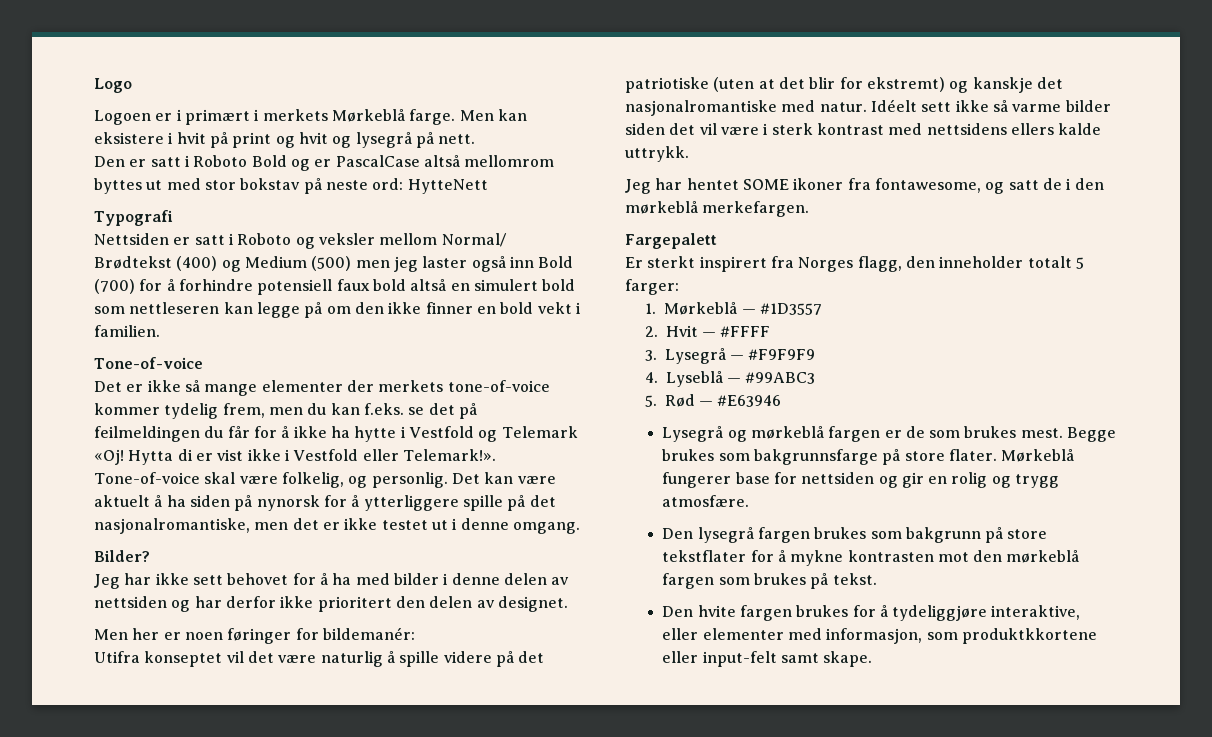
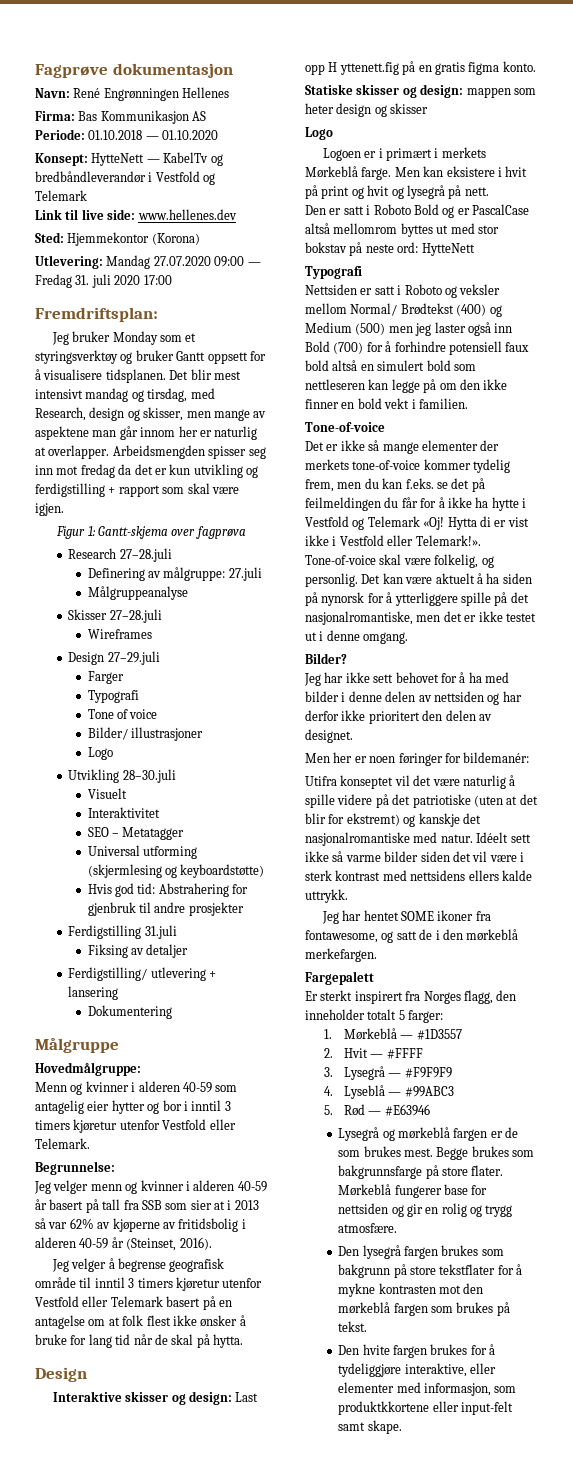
(94, 85) none -> [35,63,233,78] [35,87,230,101] [35,110,207,124] [35,129,219,140] [35,152,223,166] [35,171,216,185] [35,190,87,201] [35,209,237,220] [35,232,200,246] [35,255,261,269] [35,274,172,288] [35,307,158,322] [51,331,197,345] [35,350,266,364] [35,369,241,383] [35,388,215,402] [35,407,267,421] [35,426,258,440] [35,445,266,459] [35,464,258,478] [35,483,239,497] [35,503,64,516] [56,526,246,539] [68,548,172,562] [87,567,262,581] [87,586,188,600] [68,609,162,623] [87,629,152,639] [68,651,160,665] [87,671,124,684] [87,690,139,703] [87,709,158,719] [87,727,203,741] [87,747,113,760] [68,769,176,783] [87,788,127,799] [87,807,160,818] [87,827,185,840] [87,845,197,859] [87,864,265,878] [87,883,249,897] [87,902,244,916] [68,925,177,939] [87,944,189,958] [68,967,216,981] [68,986,119,1000] [87,1005,172,1019] [35,1038,119,1053] [35,1062,141,1076] [35,1081,238,1095] [35,1100,231,1114] [35,1119,236,1133] [35,1138,90,1149] [35,1161,115,1175] [34,1180,267,1194] [35,1199,259,1213] [35,1218,246,1232] [35,1237,212,1251] [51,1258,225,1272] [35,1277,263,1291] [35,1296,232,1310] [35,1315,246,1329] [35,1334,243,1348] [35,1367,87,1382] [52,1391,259,1405] [305,61,536,75] [305,84,536,98] [305,103,429,117] Fagprøve dokumentasjon // Navn: René Engrønningen Hellenes // Firma: Bas Kommunikasjon AS // Periode: 01.10.2018 — 01.10.2020 // Konsept: HytteNett — KabelTv og bredbåndleverandør i Vestfold og Telemark // Link til live side: www.hellenes.dev // Sted: Hjemmekontor (Korona) // Utlevering: Mandag 27.07.2020 09:00 — Fredag 31. juli 2020 17:00 // Fremdriftsplan: // Jeg bruker Monday som et styringsverktøy og bruker Gantt oppsett for å visualisere tidsplanen. Det blir mest intensivt mandag og tirsdag, med Research, design og skisser, men mange av aspektene man går innom her er naturlig at overlapper. Arbeidsmengden spisser seg inn mot fredag da det er kun utvikling og ferdigstilling + rapport som skal være igjen. // Figur 1: Gantt-skjema over fagprøva // Research 27–28.juli // Definering av målgruppe: 27.juli // Målgruppeanalyse // Skisser 27–28.juli // Wireframes // Design 27–29.juli // Farger // Typografi // Tone of voice // Bilder/ illustrasjoner // Logo // Utvikling 28–30.juli // Visuelt // Interaktivitet // SEO – Metatagger // Universal utforming (skjermlesing og keyboardstøtte) // Hvis god tid: Abstrahering for gjenbruk til andre prosjekter // Ferdigstilling 31.juli // Fiksing av detaljer // Ferdigstilling/ utlevering + lansering // Dokumentering // Målgruppe // Hovedmålgruppe: // Menn og kvinner i alderen 40-59 som antagelig eier hytter og bor i inntil 3 timers kjøretur utenfor Vestfold eller Telemark. // Begrunnelse: // Jeg velger menn og kvinner i alderen 40-59 år basert på tall fra SSB som sier at i 2013 så var 62% av kjøperne av fritidsbolig i alderen 40-59 år (Steinset, 2016). // Jeg velger å begrense geografisk område til inntil 3 timers kjøretur utenfor Vestfold eller Telemark basert på en antagelse om at folk flest ikke ønsker å bruke for lang tid når de skal på hytta. // Design // Interaktive skisser og design: Last opp H yttenett.fig på en gratis figma konto. // Statiske skisser og design: mappen som heter design og skisser //

